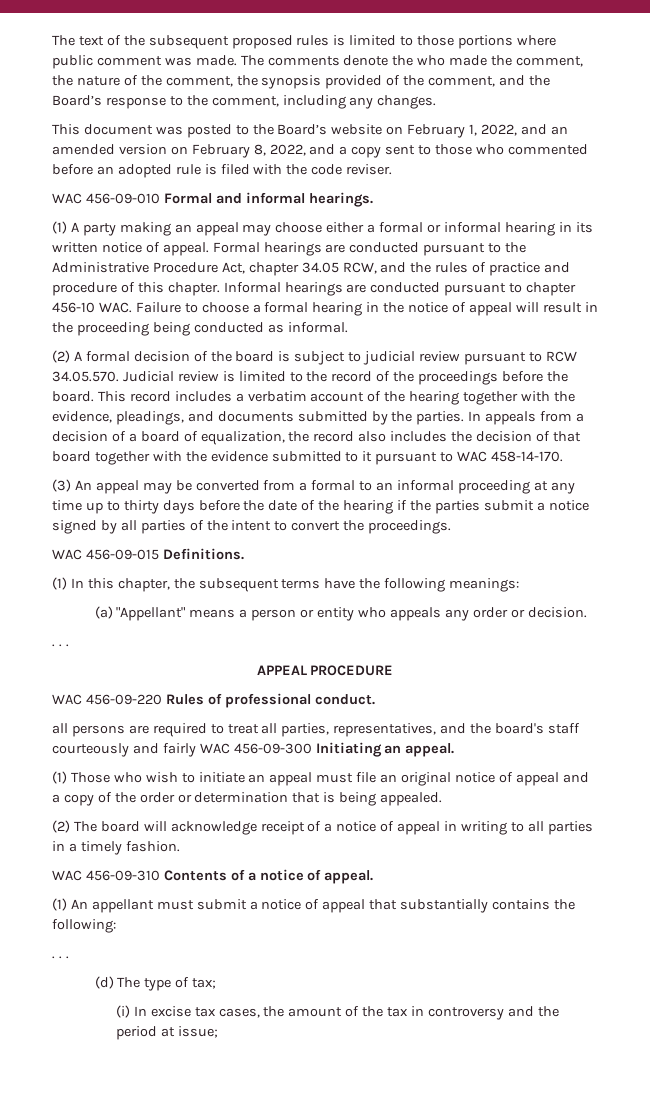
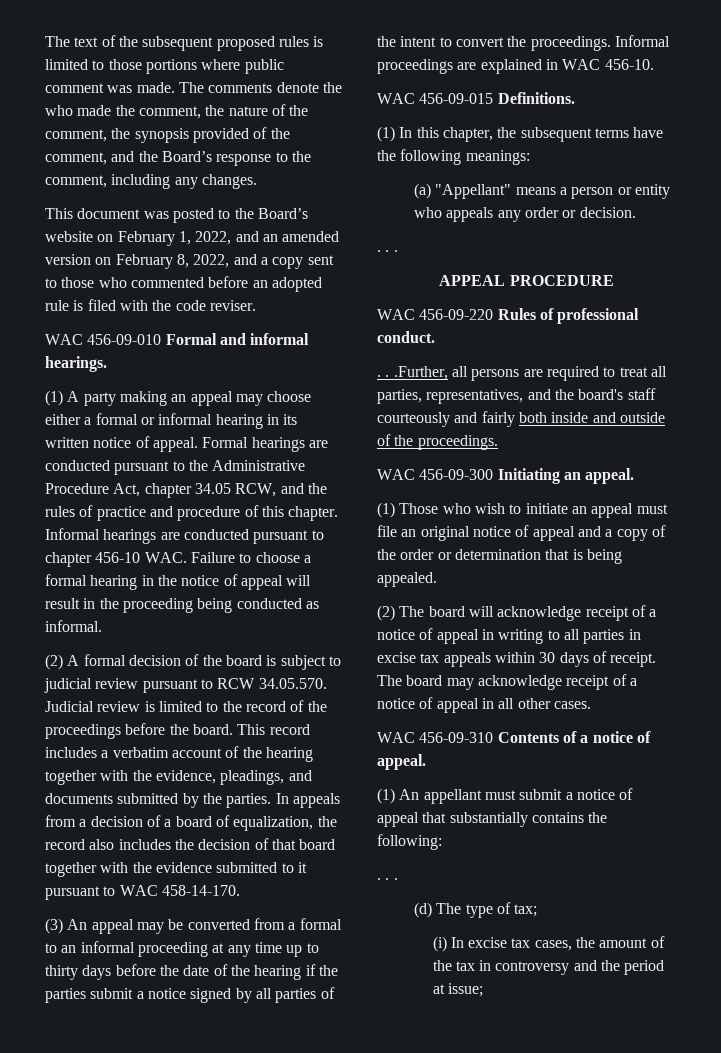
(452, 527) none -> [614,35,670,47] [377,59,654,74] Informal proceedings are explained in WAC 456-10.
(375, 699) none -> [377,366,448,380] . . .Further,
(196, 750) none -> [518,412,665,423] [377,434,498,450] both inside and outside of the proceedings. //
[68,841,180,855] a timely fashion. -> [377,651,657,667] [377,674,637,690] [377,697,591,713] excise tax appeals within 30 days of receipt. The board may acknowledge receipt of a notice of appeal in all other cases.

